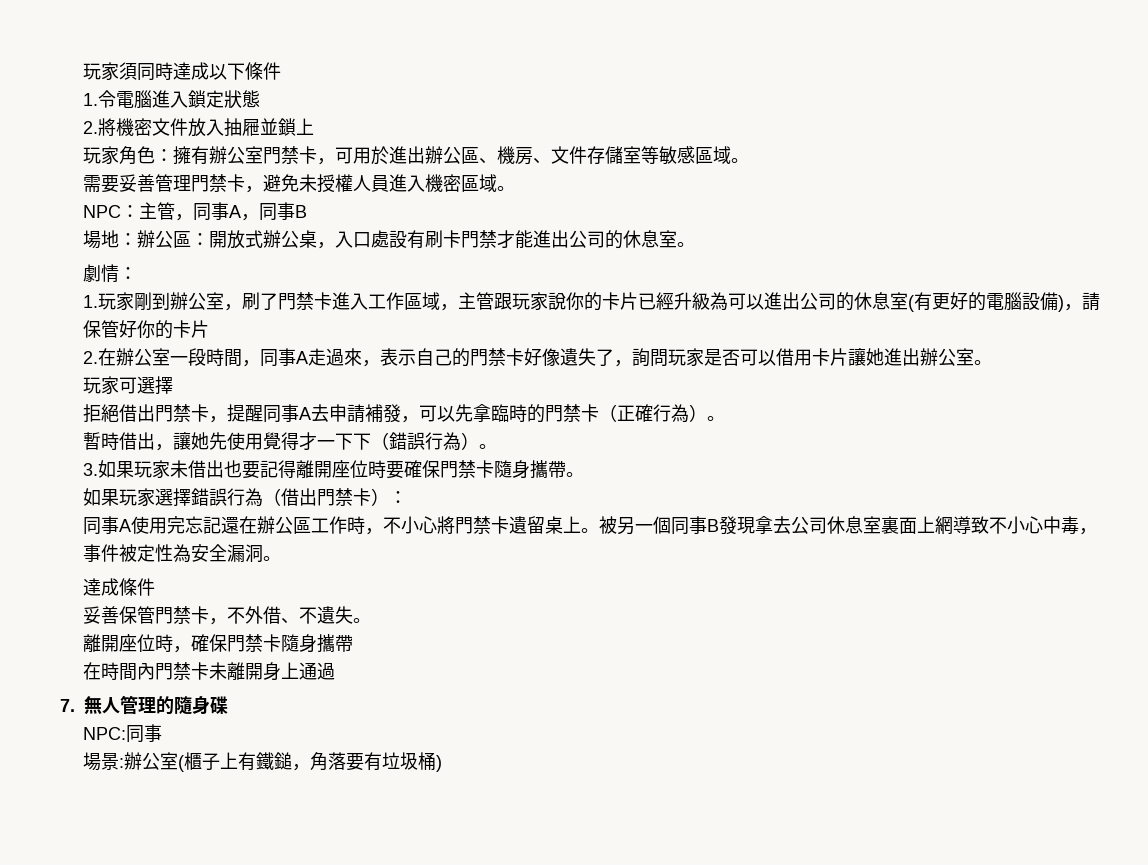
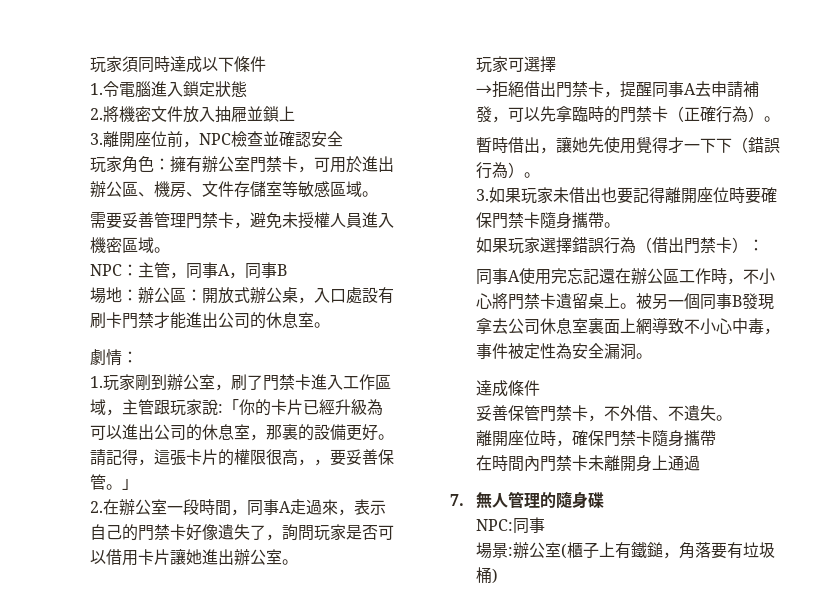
(314, 126) none -> [89,131,343,148] // 3.離開座位前，NPC檢查並確認安全
(566, 301) none -> [217,399,239,413] :「
[907,292,1100,312] [82,320,209,339] (有更好的電腦設備)，請保管好你的卡片 -> [249,424,394,441] [89,449,394,466] [89,474,138,490] ，那裏的設備更好。請記得，這張卡片的權限很高，，要妥善保管。」
(173, 385) none -> [475,85,492,95] →

